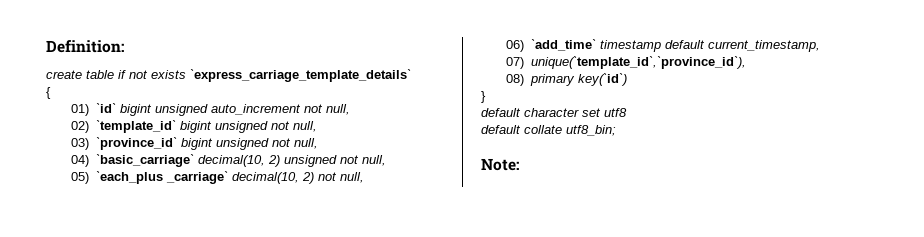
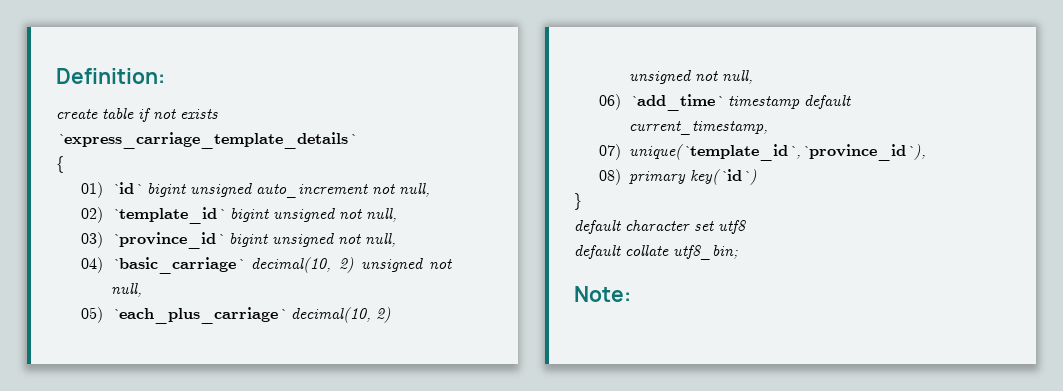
[95,171,314,184] `each_plus _carriage` decimal(10, 2) -> [111,307,392,324] [629,70,692,84] `each_plus_carriage` decimal(10, 2) unsigned

